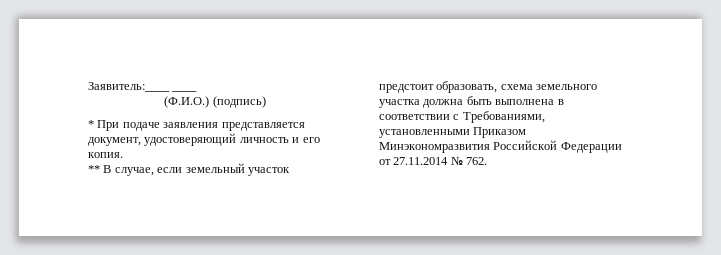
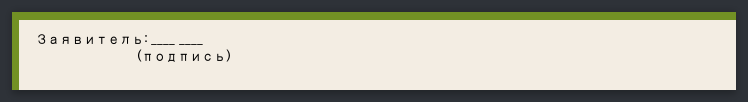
[88,82,170,92] Заявитель:____ -> [36,34,176,45] Заявитель: ____
[164,96,210,108] (Ф.И.О.) -> (203, 44) none
[88,120,305,131] [88,133,320,146] [88,152,123,158] [88,163,290,176] [379,81,598,93] [379,96,564,108] [379,111,545,123] [379,127,527,138] [379,140,622,153] [379,156,488,165] // * При подаче заявления представляется документ, удостоверяющий личность и его копия. // ** В случае, если земельный участок предстоит образовать, схема земельного участка должна быть выполнена в соответствии с Требованиями, установленными Приказом Минэкономразвития Российской Федерации от 27.11.2014 № 762. -> (232, 55) none

